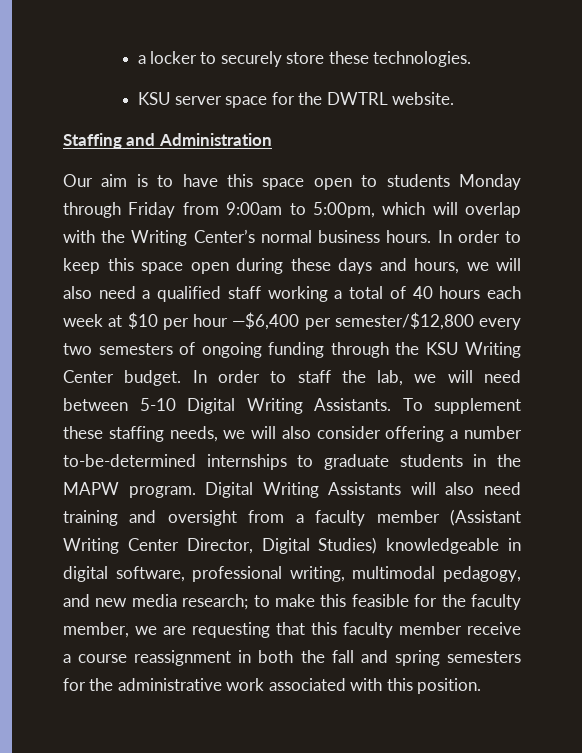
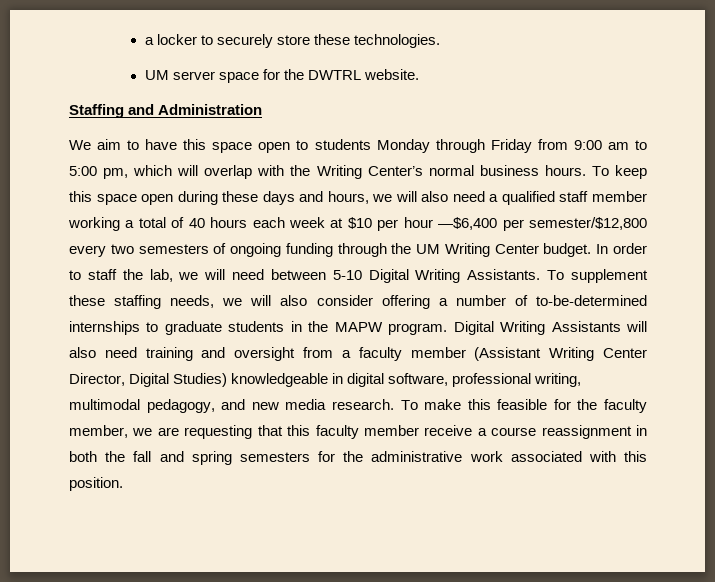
[137,92,171,105] KSU -> [144,70,169,80] UM
[63,174,148,187] Our aim is -> [69,139,122,150] We aim
[226,202,375,218] 9:00am to 5:00pm, -> [573,140,647,150] [69,166,129,179] 9:00 am to 5:00 pm,
[437,230,521,243] In order to -> [591,166,609,176] To
(261, 292) none -> [592,191,648,202] member
[425,342,459,355] KSU -> [416,244,441,254] UM
(522, 432) none -> [514,295,528,306] of
[182,594,270,610] research; to -> [331,399,418,410] research. To

